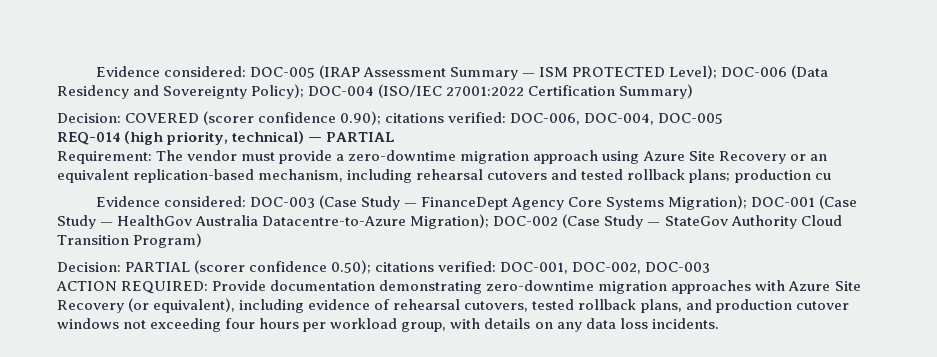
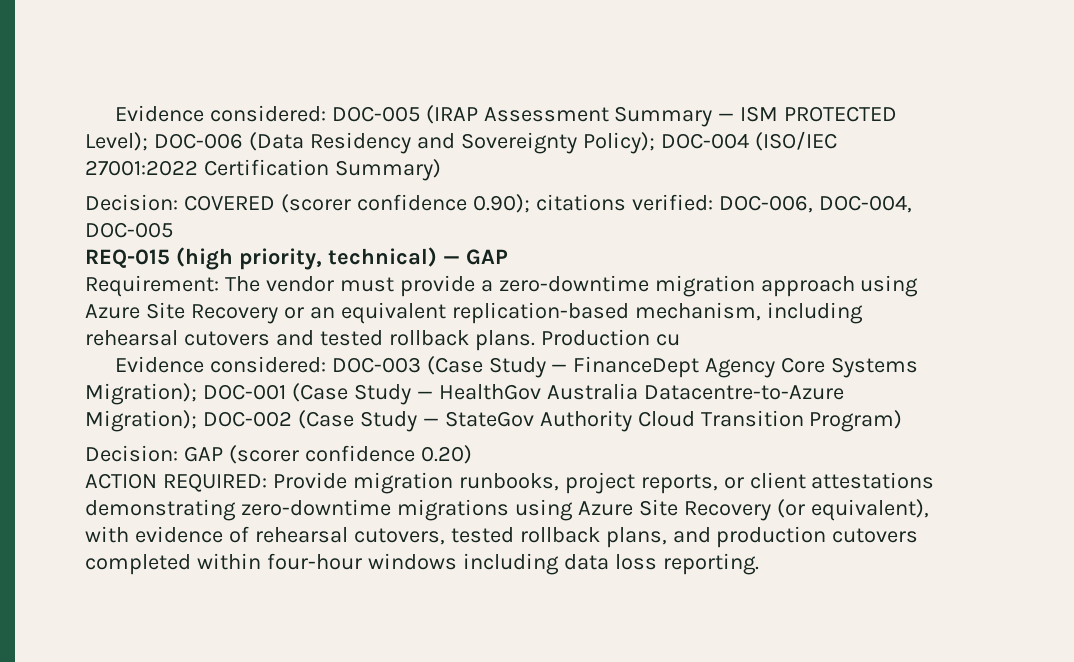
[57,132,120,145] REQ-014 -> [85,249,170,268] REQ-015
[326,132,396,142] PARTIAL -> [465,249,508,265] GAP
[689,169,811,183] plans; production -> [474,329,650,351] plans. Production
[125,260,711,274] [56,280,786,294] PARTIAL (scorer confidence 0.50); citations verified: DOC-001, DOC-002, DOC-003 // ACTION REQUIRED: Provide documentation demonstrating zero-downtime migration approaches with -> [183,445,472,464] [85,472,935,494] [85,499,573,521] GAP (scorer confidence 0.20) // ACTION REQUIRED: Provide migration runbooks, project reports, or client attestations demonstrating zero-downtime migrations using
[239,299,305,313] including -> [85,526,129,543] with
[795,301,849,310] [57,318,582,332] cutover windows not exceeding four hours per workload group, with details on any -> [832,528,919,543] [85,553,559,575] cutovers completed within four-hour windows including
[651,318,719,329] incidents. -> [662,553,759,575] reporting.

